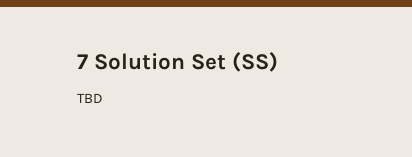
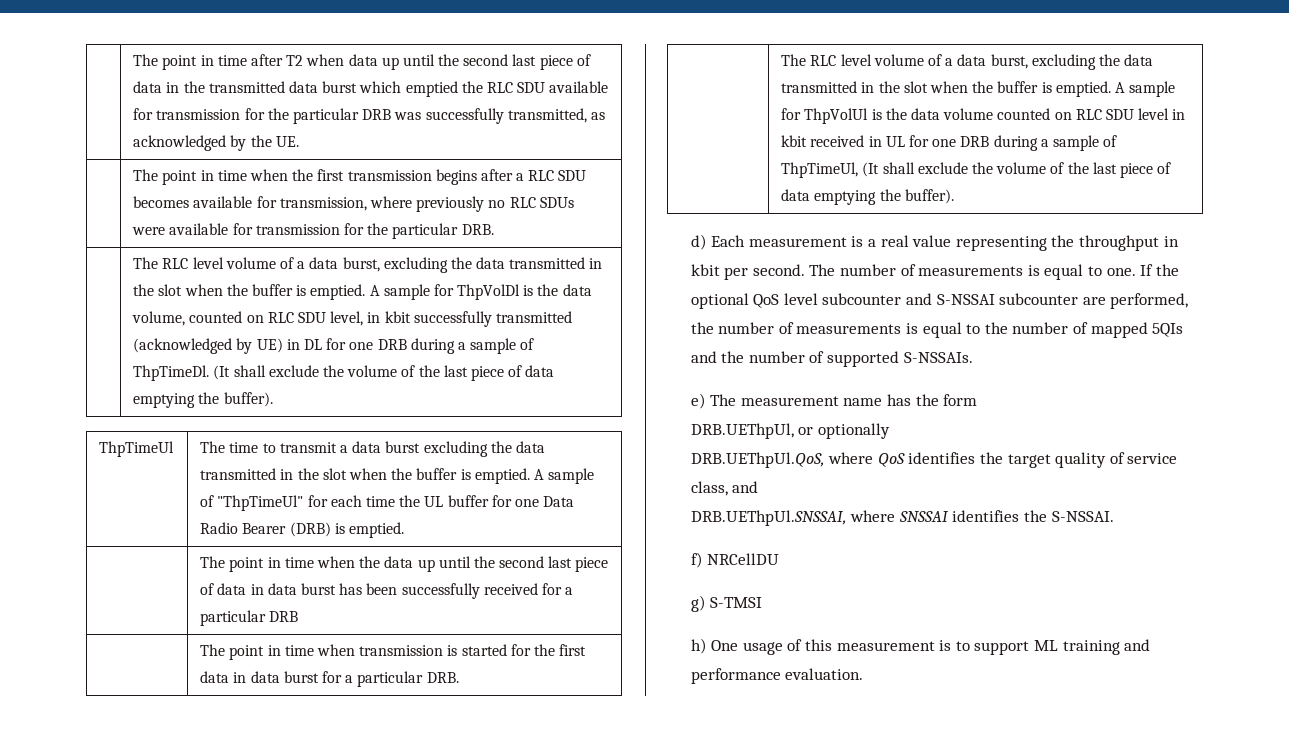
[77,52,279,72] [77,93,103,103] 7 Solution Set (SS) // TBD -> [133,54,591,70] [133,81,609,97] [133,108,605,124] [133,135,299,151] [133,169,587,185] [133,196,574,212] [132,223,494,239] [133,257,603,273] [133,284,592,300] [132,311,572,327] [133,338,535,354] [133,365,555,381] [133,392,273,408] [99,441,175,457] [200,441,545,457] [200,468,595,484] [200,495,575,511] [200,522,404,538] [200,556,609,572] [200,583,574,599] [200,610,299,626] [200,644,587,660] [200,671,459,687] [781,54,1154,70] [781,81,1176,97] [781,108,1186,124] [781,135,1118,151] [781,162,1172,178] [781,189,954,205] [690,234,1179,251] [690,264,1179,280] [690,293,1189,309] [690,322,1184,338] [690,351,973,367] [690,393,978,409] [690,423,890,439] [690,452,1178,468] [690,481,759,496] [690,510,1114,526] [690,552,780,568] [690,595,763,612] [690,638,1151,655] [690,668,864,684] | The point in time after T2 when data up until the second last piece of data in the transmitted data burst which emptied the RLC SDU available for transmission for the particular DRB was successfully transmitted, as acknowledged by the UE. // | The point in time when the first transmission begins after a RLC SDU becomes available for transmission, where previously no RLC SDUs were available for transmission for the particular DRB. // | The RLC level volume of a data burst, excluding the data transmitted in the slot when the buffer is emptied. A sample for ThpVolDl is the data volume, counted on RLC SDU level, in kbit successfully transmitted (acknowledged by UE) in DL for one DRB during a sample of ThpTimeDl. (It shall exclude the volume of the last piece of data emptying the buffer). // ThpTimeUl | The time to transmit a data burst excluding the data transmitted in the slot when the buffer is emptied. A sample of "ThpTimeUl" for each time the UL buffer for one Data Radio Bearer (DRB) is emptied. // | The point in time when the data up until the second last piece of data in data burst has been successfully received for a particular DRB // | The point in time when transmission is started for the first data in data burst for a particular DRB. // | The RLC level volume of a data burst, excluding the data transmitted in the slot when the buffer is emptied. A sample for ThpVolUl is the data volume counted on RLC SDU level in kbit received in UL for one DRB during a sample of ThpTimeUl, (It shall exclude the volume of the last piece of data emptying the buffer). // d) Each measurement is a real value representing the throughput in kbit per second. The number of measurements is equal to one. If the optional QoS level subcounter and S-NSSAI subcounter are performed, the number of measurements is equal to the number of mapped 5QIs and the number of supported S-NSSAIs. // e) The measurement name has the form // DRB.UEThpUl, or optionally // DRB.UEThpUl.QoS, where QoS identifies the target quality of service class, and // DRB.UEThpUl.SNSSAI, where SNSSAI identifies the S-NSSAI. // f) NRCellDU // g) S-TMSI // h) One usage of this measurement is to support ML training and performance evaluation.

